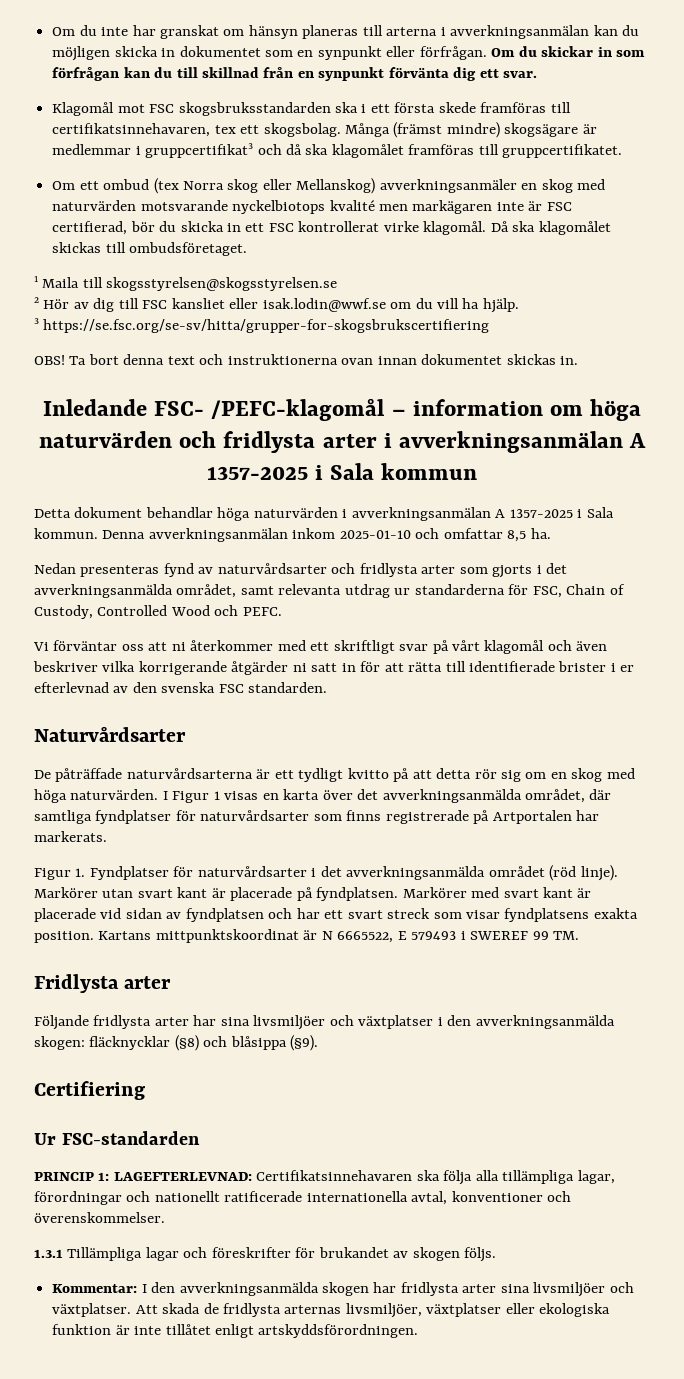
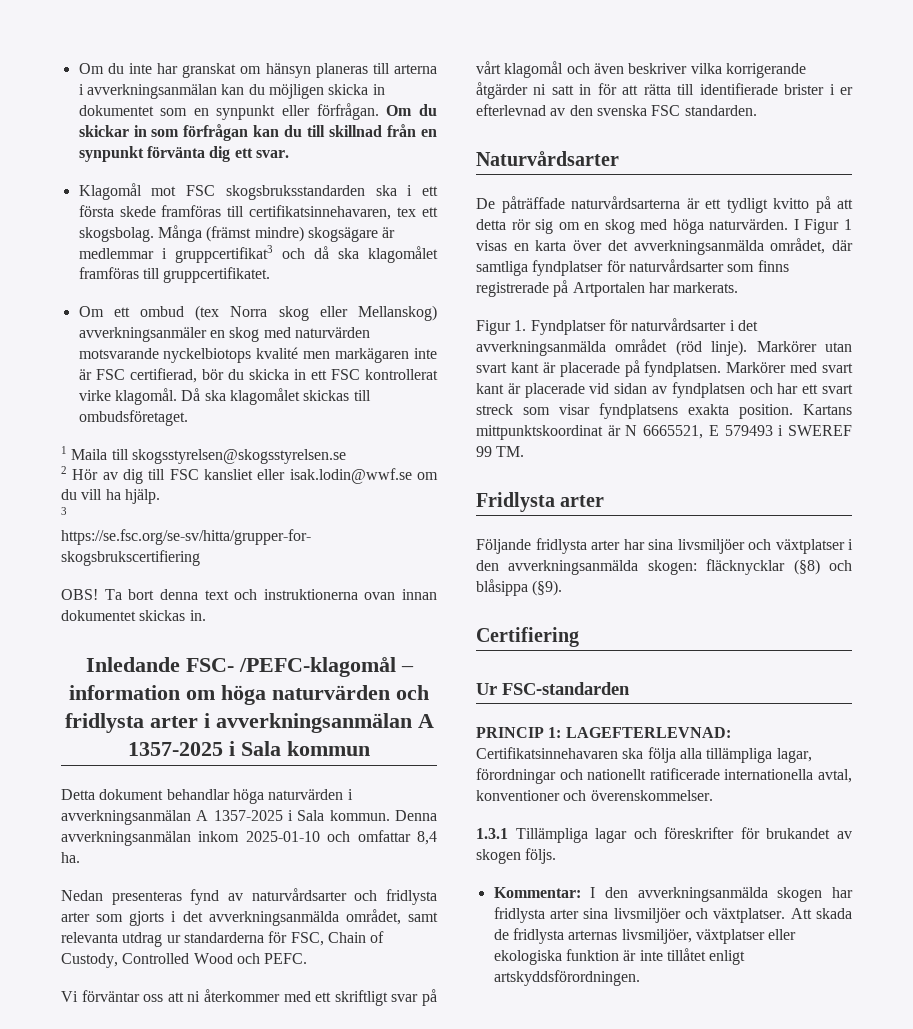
[507,530,527,542] 8,5 -> [416,831,437,845] 8,4
[337,931,394,943] 6665522, -> [643,425,704,439] 6665521,

